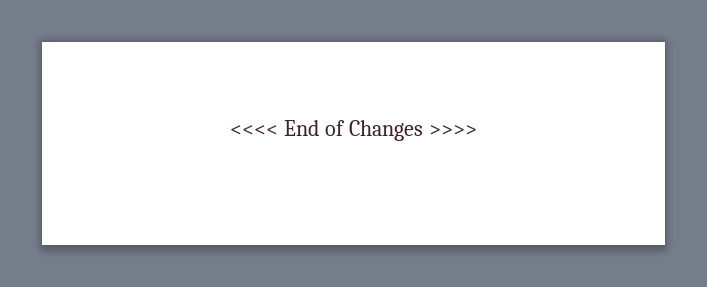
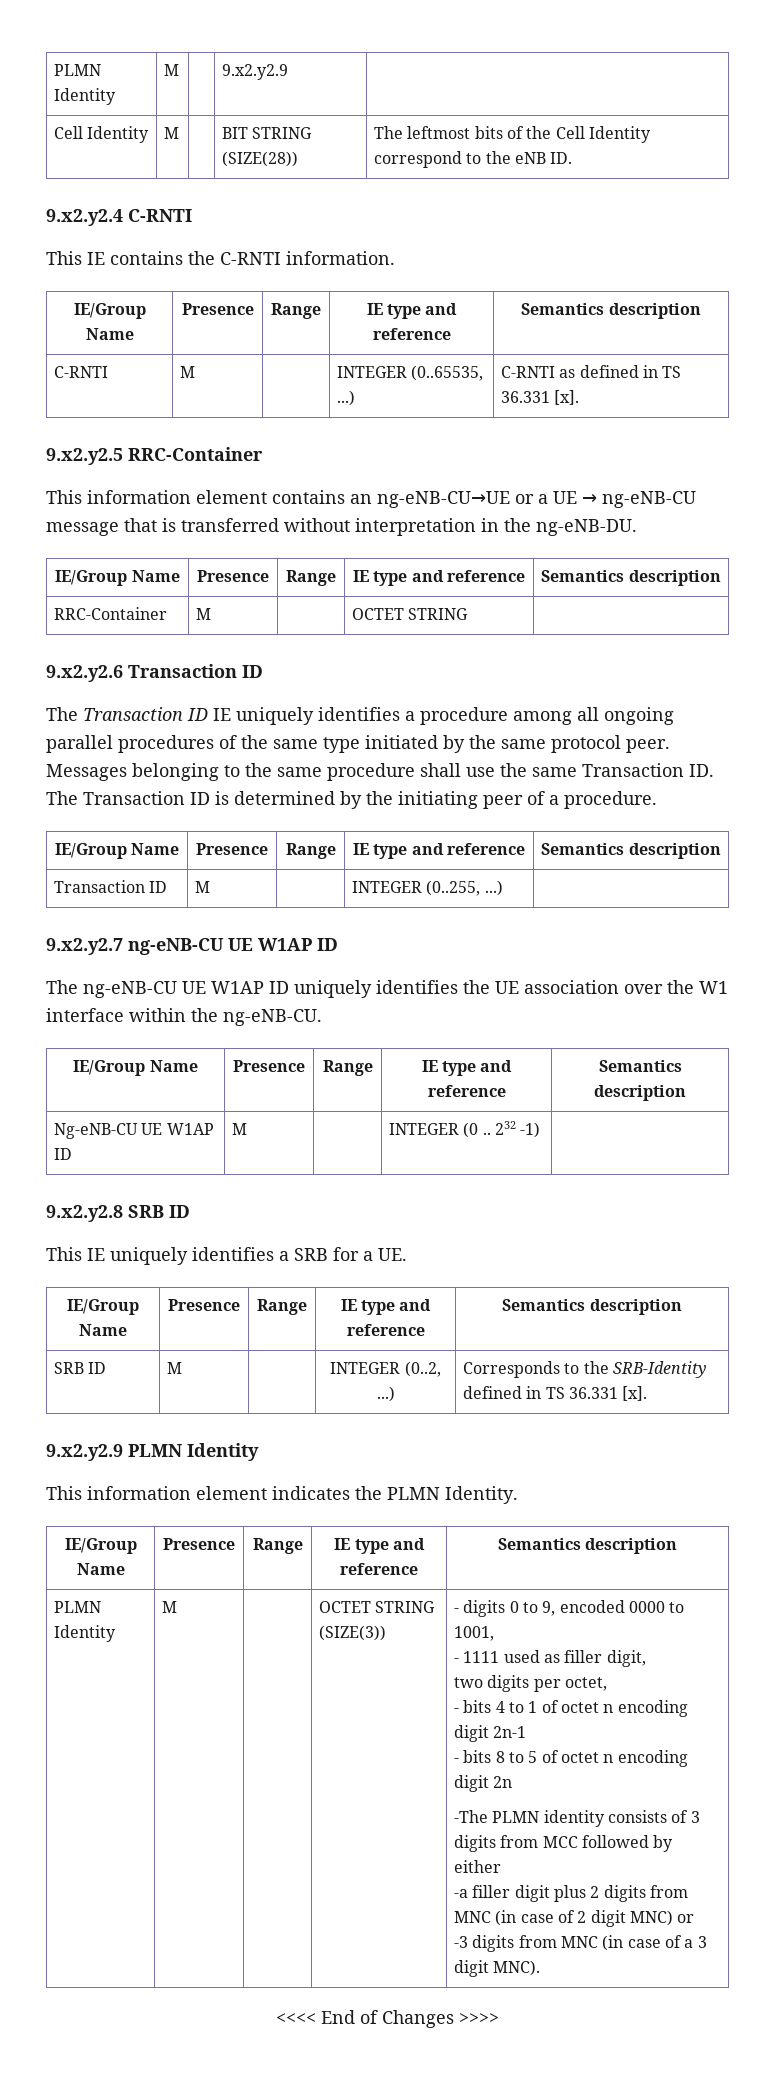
(230, 130) none -> [54,64,102,76] [54,88,117,105] [164,64,180,76] [222,64,289,80] [54,126,150,143] [164,127,180,139] [222,127,313,139] [222,151,299,167] [374,126,652,143] [374,151,573,168] [46,209,192,226] [46,251,395,265] [73,303,146,319] [85,328,134,340] [181,303,254,315] [271,303,321,319] [366,303,458,319] [372,328,451,340] [521,303,701,319] [54,366,109,378] [180,366,196,378] [337,365,484,381] [337,390,356,406] [501,365,682,378] [501,390,580,405] [46,447,263,465] [46,490,696,508] [46,518,637,536] [55,570,180,586] [197,570,269,582] [286,570,336,586] [353,570,525,586] [541,570,721,586] [54,607,168,620] [196,608,212,620] [352,608,469,620] [46,664,263,682] [46,707,674,725] [46,735,670,753] [46,763,714,781] [46,791,657,809] [54,843,180,859] [196,843,268,855] [285,843,336,859] [353,843,525,859] [541,843,721,859] [54,880,168,893] [195,881,211,893] [352,880,503,896] [46,938,338,955] [46,980,728,998] [46,1008,322,1026] [73,1060,198,1076] [233,1060,305,1072] [322,1060,373,1076] [421,1060,513,1076] [427,1085,506,1097] [598,1060,682,1072] [594,1085,687,1101] [54,1123,214,1139] [54,1148,73,1160] [232,1123,248,1135] [389,1121,541,1138] [46,1205,190,1222] [46,1247,407,1265] [67,1299,139,1315] [79,1324,127,1336] [168,1299,240,1311] [257,1299,307,1315] [340,1299,432,1315] [346,1324,425,1336] [502,1299,682,1315] [54,1362,107,1374] [167,1362,183,1374] [330,1361,441,1377] [376,1386,395,1402] [463,1361,707,1378] [463,1386,648,1401] [46,1443,259,1461] [46,1486,518,1504] [64,1538,137,1554] [76,1563,125,1575] [163,1538,235,1550] [252,1538,303,1554] [334,1538,425,1554] [340,1563,418,1575] [497,1538,678,1554] [54,1601,102,1613] [54,1625,117,1642] [162,1601,178,1613] [319,1601,436,1613] [319,1625,387,1641] [454,1600,685,1617] [454,1626,495,1641] [454,1650,646,1667] [454,1675,608,1692] [454,1700,688,1717] [454,1725,527,1742] [454,1750,688,1767] [454,1775,513,1792] [454,1810,700,1827] [454,1835,674,1852] [454,1860,502,1873] [454,1885,689,1902] [454,1910,695,1927] [454,1935,707,1952] [454,1960,541,1977] PLMN Identity | M | | 9.x2.y2.9 | // Cell Identity | M | | BIT STRING (SIZE(28)) | The leftmost bits of the Cell Identity correspond to the eNB ID. // 9.x2.y2.4 C-RNTI // This IE contains the C-RNTI information. // IE/Group Name | Presence | Range | IE type and reference | Semantics description // C-RNTI | M | | INTEGER (0..65535, ...) | C-RNTI as defined in TS 36.331 [x]. // 9.x2.y2.5 RRC-Container // This information element contains an ng-eNB-CU→UE or a UE → ng-eNB-CU message that is transferred without interpretation in the ng-eNB-DU. // IE/Group Name | Presence | Range | IE type and reference | Semantics description // RRC-Container | M | | OCTET STRING | // 9.x2.y2.6 Transaction ID // The Transaction ID IE uniquely identifies a procedure among all ongoing parallel procedures of the same type initiated by the same protocol peer. Messages belonging to the same procedure shall use the same Transaction ID. The Transaction ID is determined by the initiating peer of a procedure. // IE/Group Name | Presence | Range | IE type and reference | Semantics description // Transaction ID | M | | INTEGER (0..255, ...) | // 9.x2.y2.7 ng-eNB-CU UE W1AP ID // The ng-eNB-CU UE W1AP ID uniquely identifies the UE association over the W1 interface within the ng-eNB-CU. // IE/Group Name | Presence | Range | IE type and reference | Semantics description // Ng-eNB-CU UE W1AP ID | M | | INTEGER (0 .. 232 -1) | // 9.x2.y2.8 SRB ID // This IE uniquely identifies a SRB for a UE. // IE/Group Name | Presence | Range | IE type and reference | Semantics description // SRB ID | M | | INTEGER (0..2, ...) | Corresponds to the SRB-Identity defined in TS 36.331 [x]. // 9.x2.y2.9 PLMN Identity // This information element indicates the PLMN Identity. // IE/Group Name | Presence | Range | IE type and reference | Semantics description // PLMN Identity | M | | OCTET STRING (SIZE(3)) | - digits 0 to 9, encoded 0000 to 1001, // - 1111 used as filler digit, // two digits per octet, // - bits 4 to 1 of octet n encoding digit 2n-1 // - bits 8 to 5 of octet n encoding digit 2n // -The PLMN identity consists of 3 digits from MCC followed by either // -a filler digit plus 2 digits from MNC (in case of 2 digit MNC) or // -3 digits from MNC (in case of a 3 digit MNC). //

